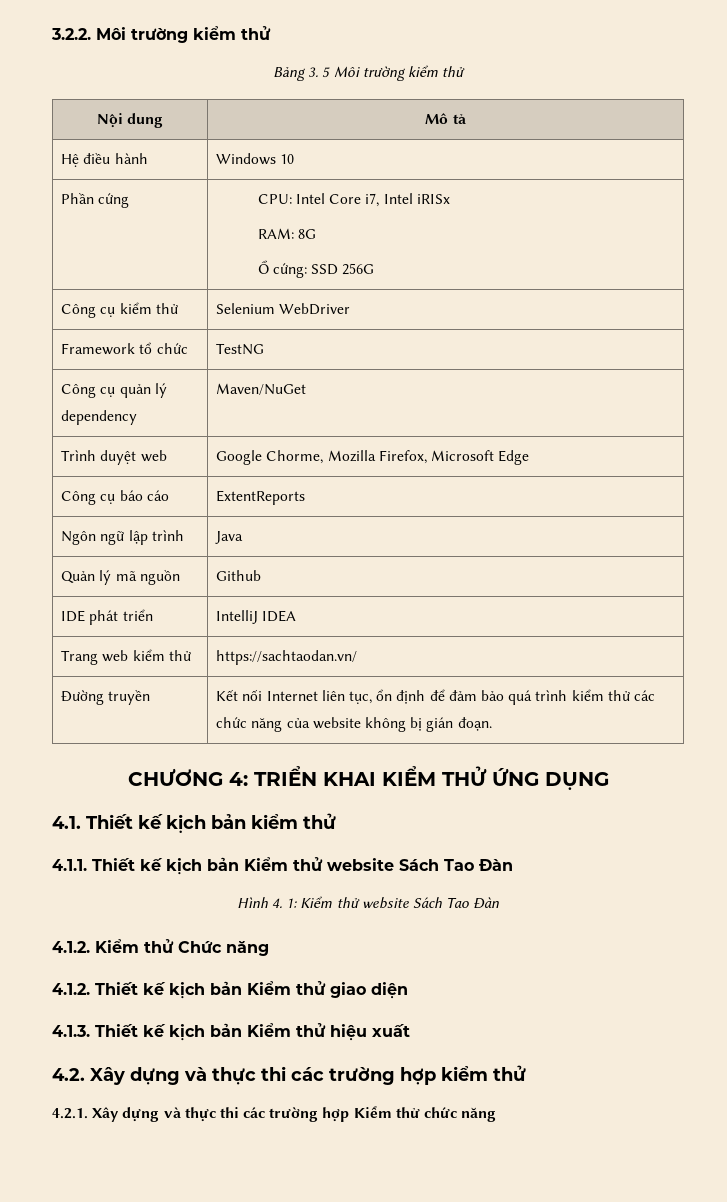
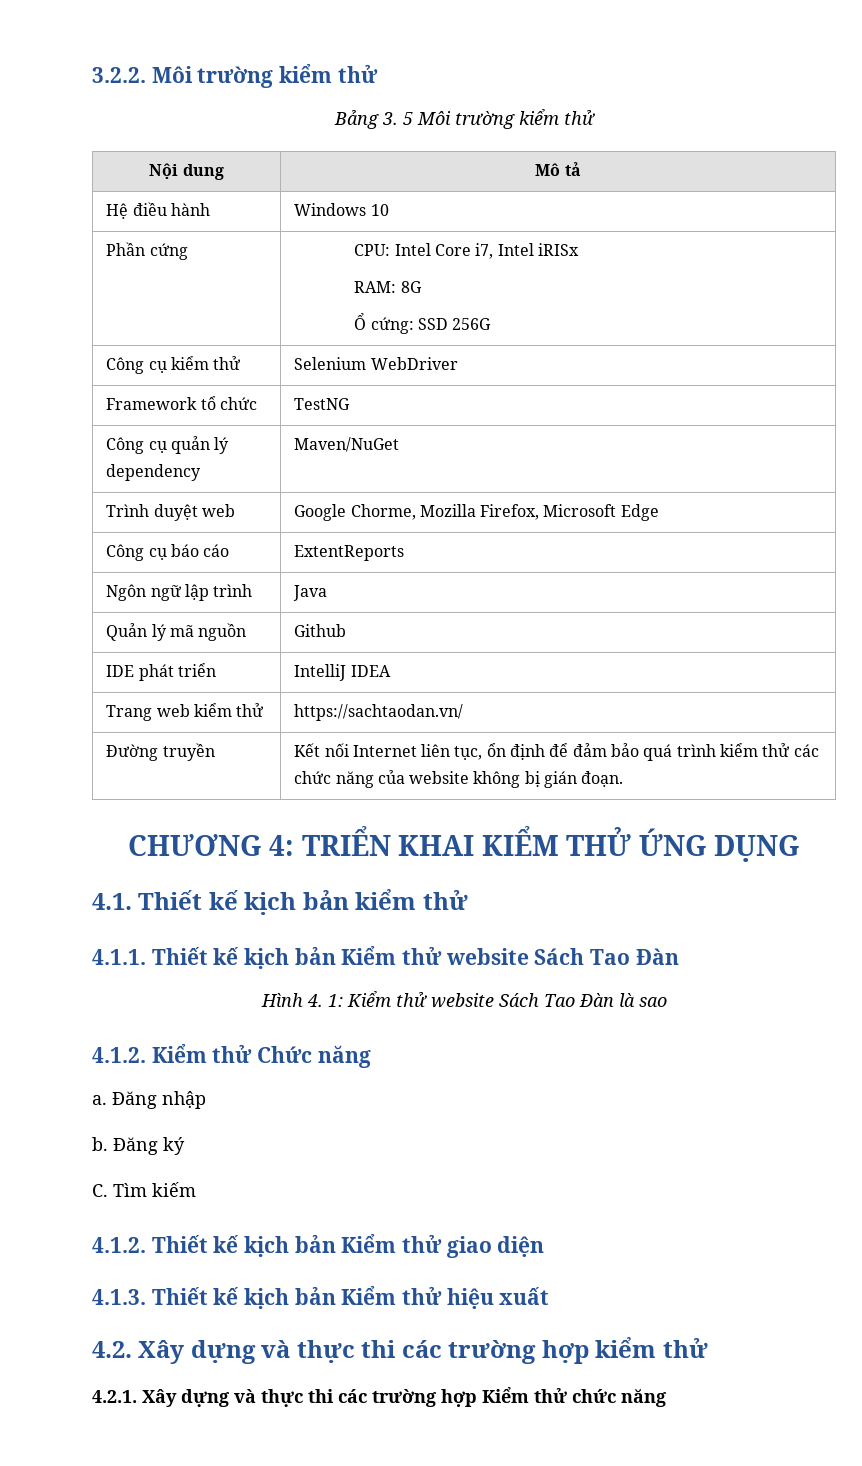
(500, 903) none -> [618,993,667,1007] là sao
(269, 948) none -> [92,1091,206,1109] [92,1137,185,1155] [92,1182,196,1197] // a. Đăng nhập // b. Đăng ký // C. Tìm kiếm

